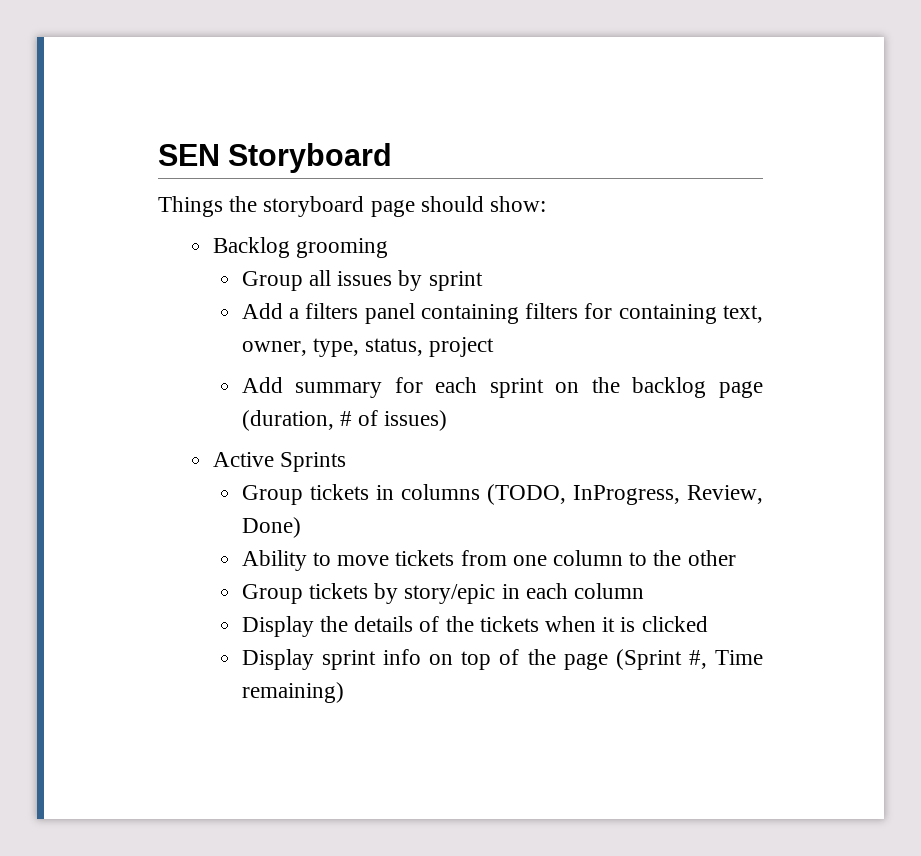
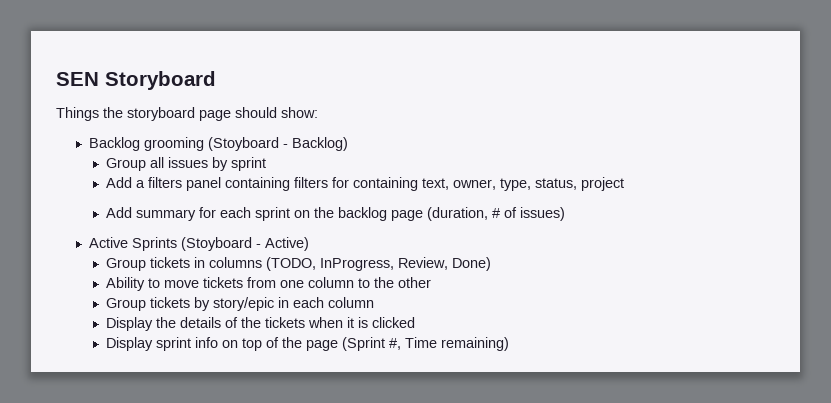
(388, 248) none -> [207,137,348,151] (Stoyboard - Backlog)
(346, 462) none -> [180,237,309,251] (Stoyboard - Active)

